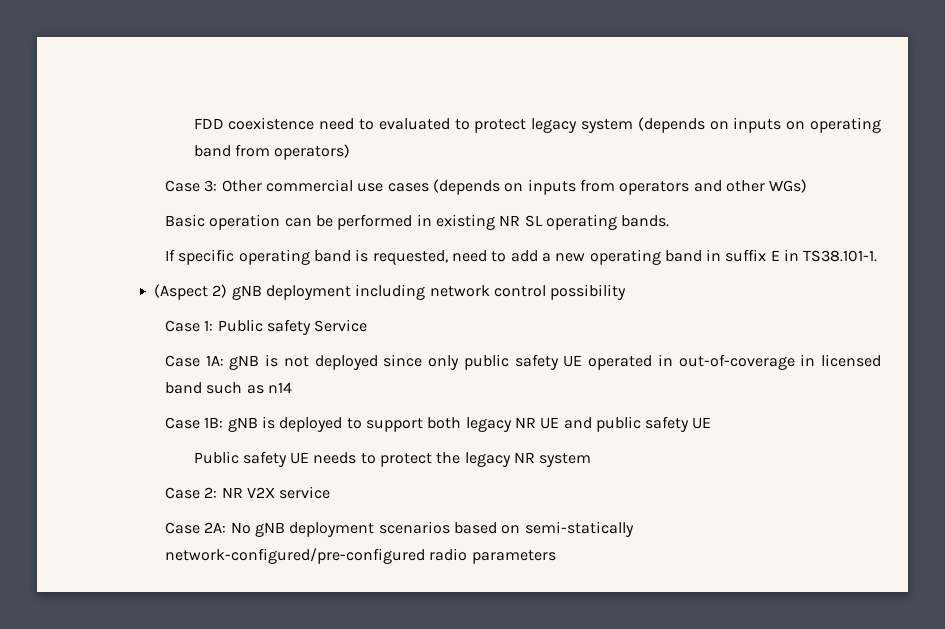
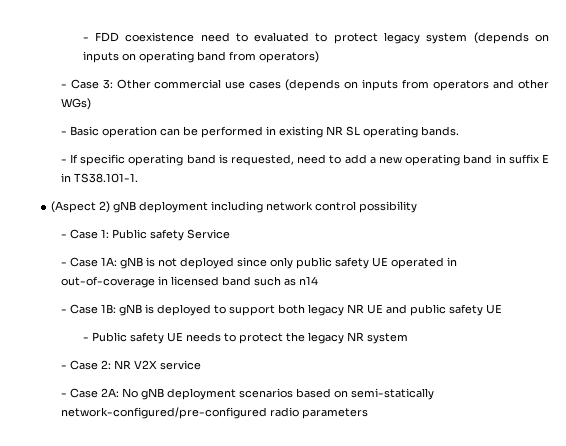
(193, 123) none -> [82,37,89,41] -
(351, 152) none -> [60,84,67,88] -
(808, 186) none -> [60,131,67,135] -
(670, 221) none -> [60,159,67,163] -
(627, 292) none -> [60,234,67,238] -
(368, 325) none -> [60,262,67,266] -
(292, 387) none -> [60,309,67,313] -
(712, 423) none -> [82,337,89,341] -
(592, 460) none -> [60,365,67,369] -
(331, 492) none -> [60,393,67,397] -

